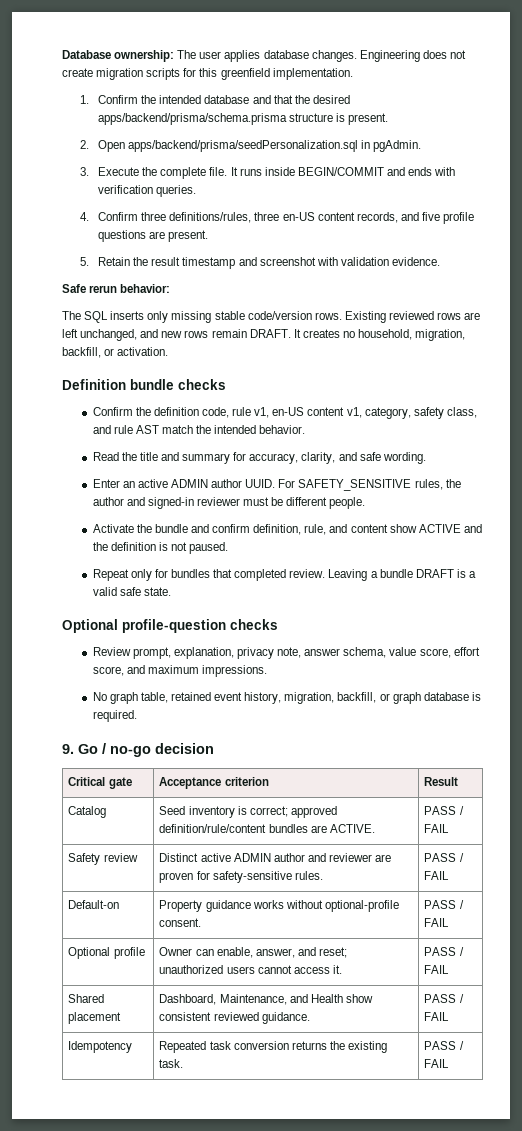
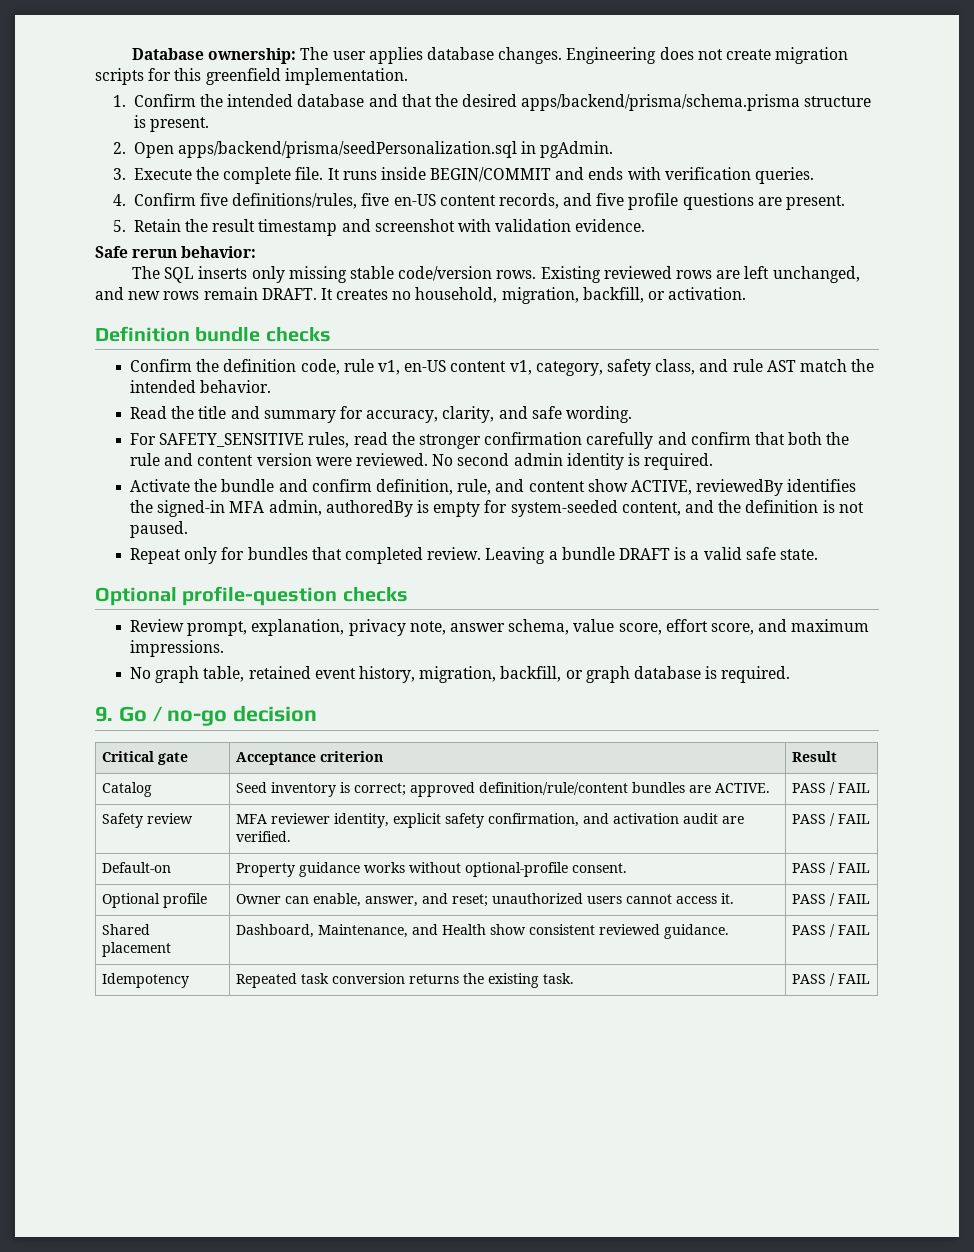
[141,212,280,223] three definitions/rules, three -> [199,193,390,209] five definitions/rules, five
[92,479,461,491] [92,497,366,509] Enter an active ADMIN author UUID. For SAFETY_SENSITIVE rules, the author and signed-in reviewer must be different people. -> [130,432,850,449] [130,453,714,470] For SAFETY_SENSITIVE rules, read the stronger confirmation carefully and confirm that both the rule and content version were reviewed. No second admin identity is required.
[418,524,461,533] ACTIVE -> [630,479,857,496] [130,500,681,517] ACTIVE, reviewedBy identifies the signed-in MFA admin, authoredBy is empty for system-seeded content,
[159,853,392,862] [159,871,323,883] Distinct active ADMIN author and reviewer are proven for safety-sensitive rules. -> [236,813,745,828] [236,831,292,842] MFA reviewer identity, explicit safety confirmation, and activation audit are verified.

